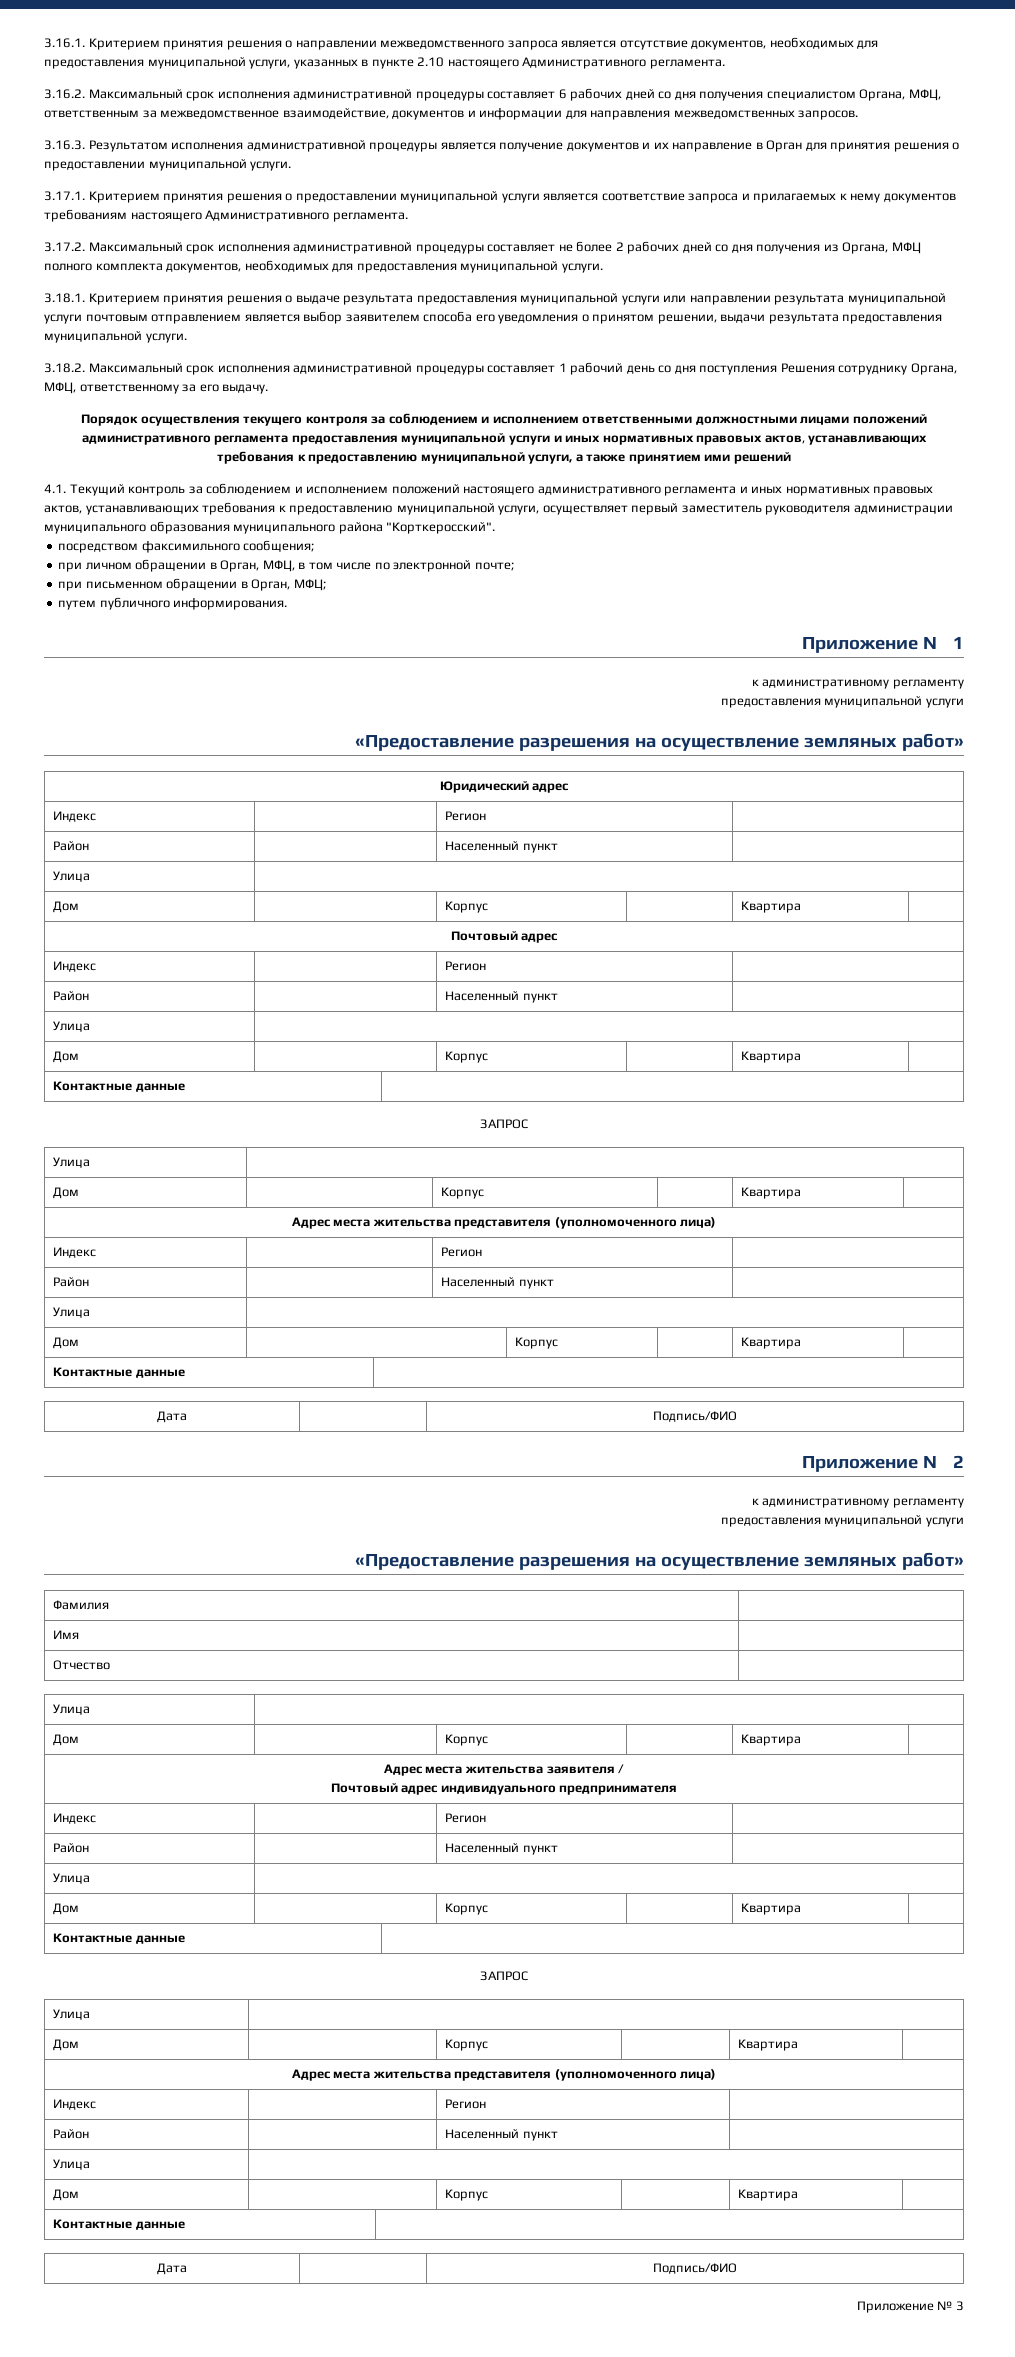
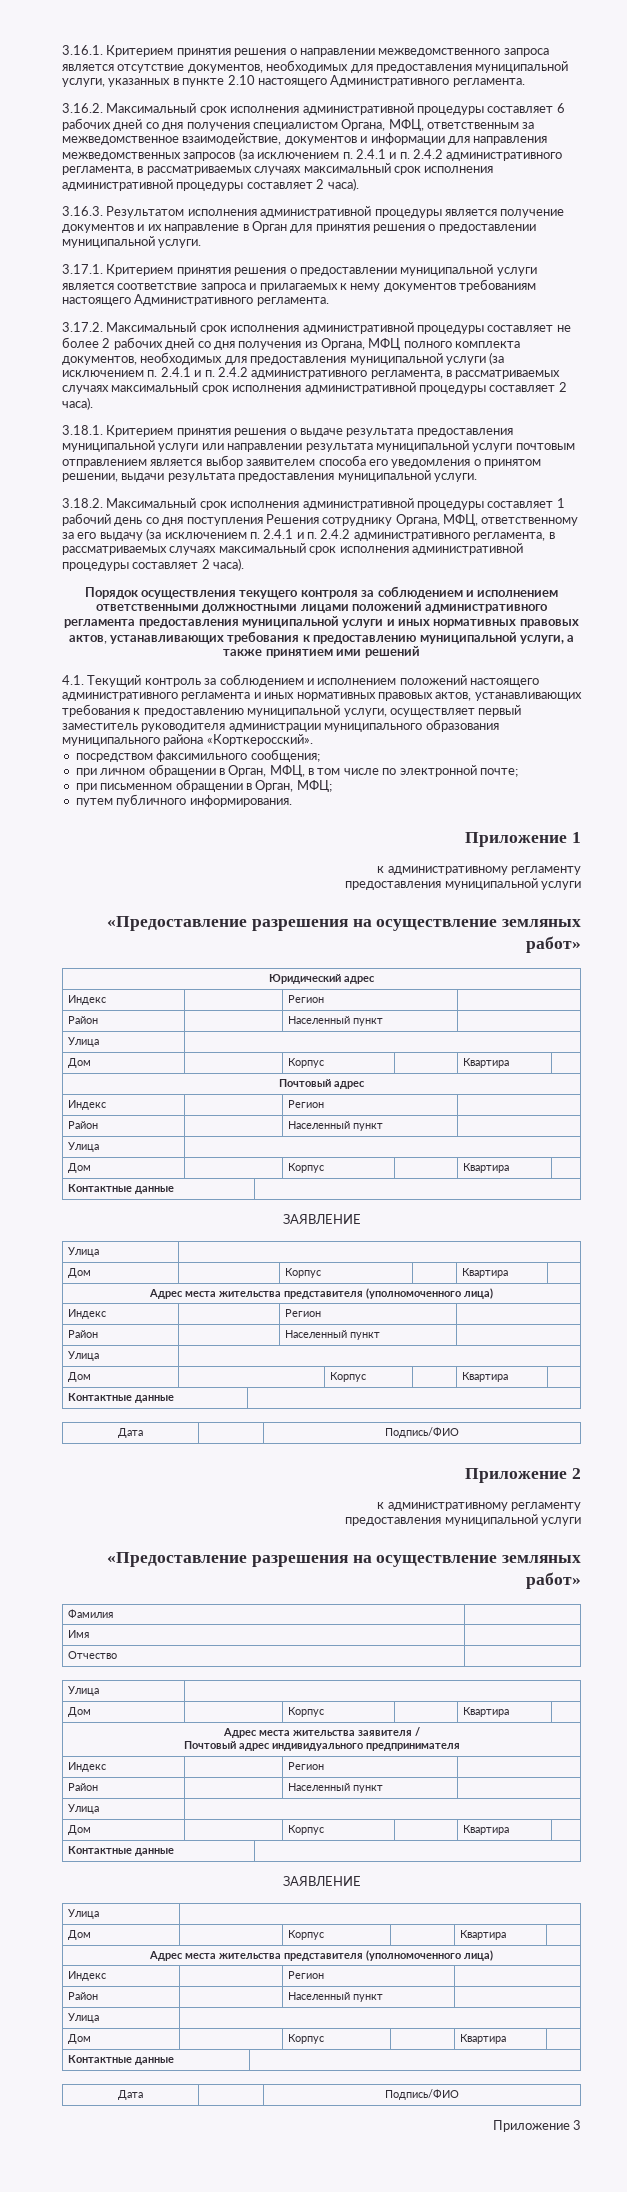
[798,110,859,120] запросов. -> [183,148,563,161] [62,163,494,175] [62,178,359,191] запросов (за исключением п. 2.4.1 и п. 2.4.2 административного регламента, в рассматриваемых случаях максимальный срок исполнения административной процедуры составляет 2 часа).
[561,263,603,273] услуги. -> [445,352,505,365] [62,367,561,379] [62,382,567,394] [62,397,93,410] услуги (за исключением п. 2.4.1 и п. 2.4.2 административного регламента, в рассматриваемых случаях максимальный срок исполнения административной процедуры составляет 2 часа).
[222,384,269,394] выдачу. -> [99,528,555,541] [62,543,523,555] [62,558,245,571] выдачу (за исключением п. 2.4.1 и п. 2.4.2 административного регламента, в рассматриваемых случаях максимальный срок исполнения административной процедуры составляет 2 часа).
[386,522,496,534] "Корткеросский". -> [206,734,313,746] «Корткеросский».
[923,637,949,649] № -> (568, 839) none
[480,1119,528,1129] ЗАПРОС -> [282,1214,361,1224] ЗАЯВЛЕНИЕ
[923,1456,949,1468] № -> (568, 1475) none
[480,1971,528,1981] ЗАПРОС -> [282,1876,361,1886] ЗАЯВЛЕНИЕ
[937,2301,953,2310] № -> (570, 2126) none

